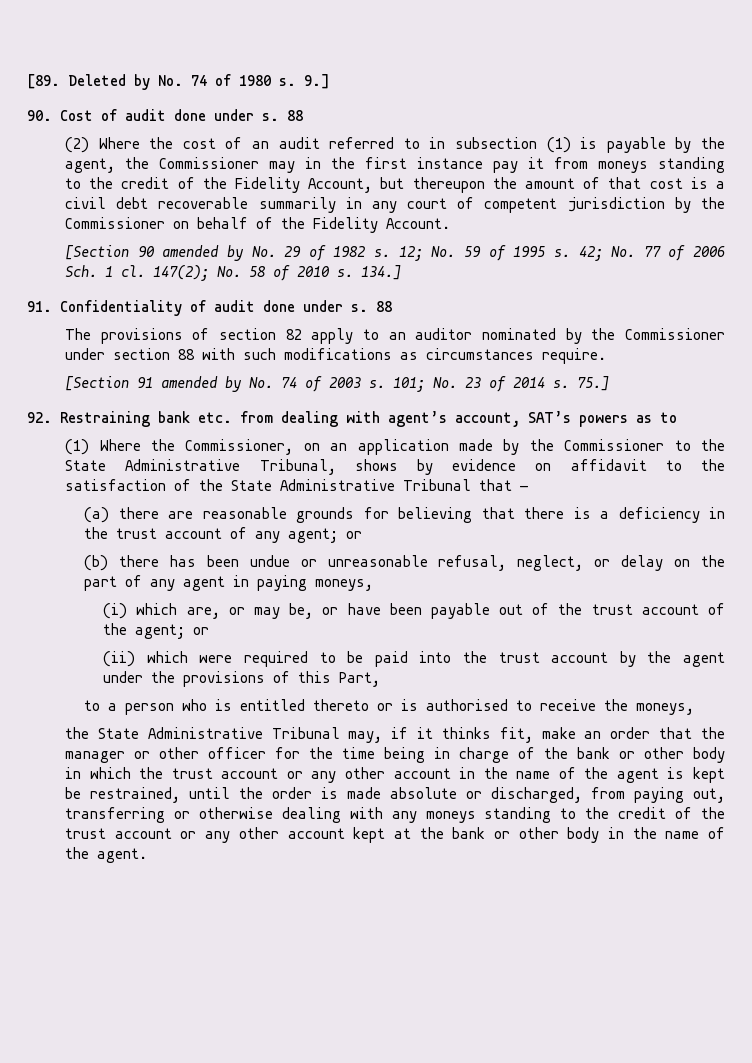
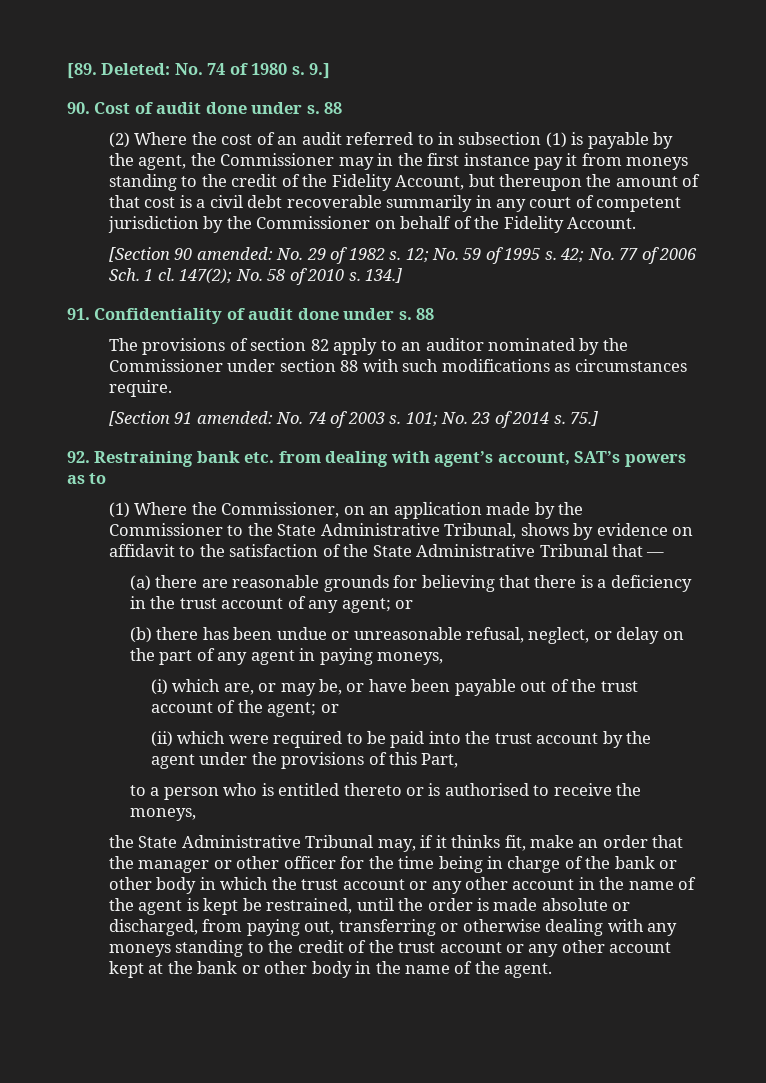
[68,74,150,90] Deleted by -> [101,63,171,75] Deleted:
[162,245,244,261] amended by -> [196,247,273,260] amended:
[161,376,243,392] amended by -> [196,411,273,424] amended:

